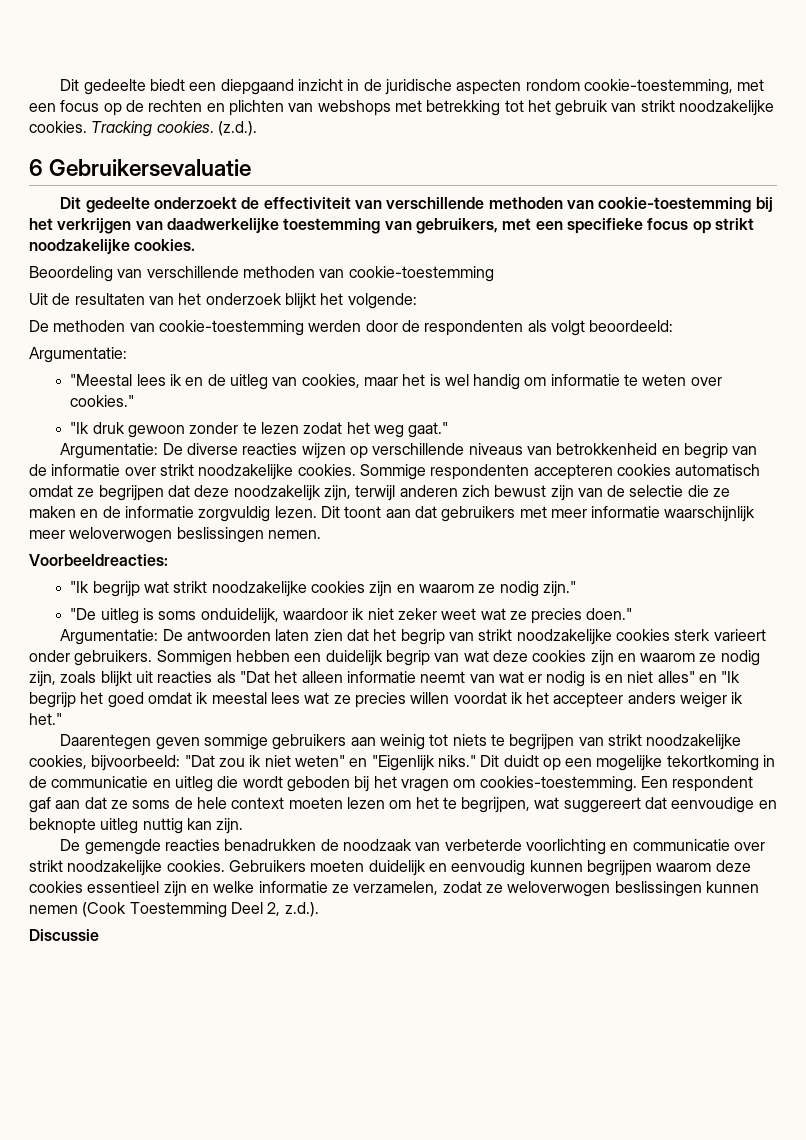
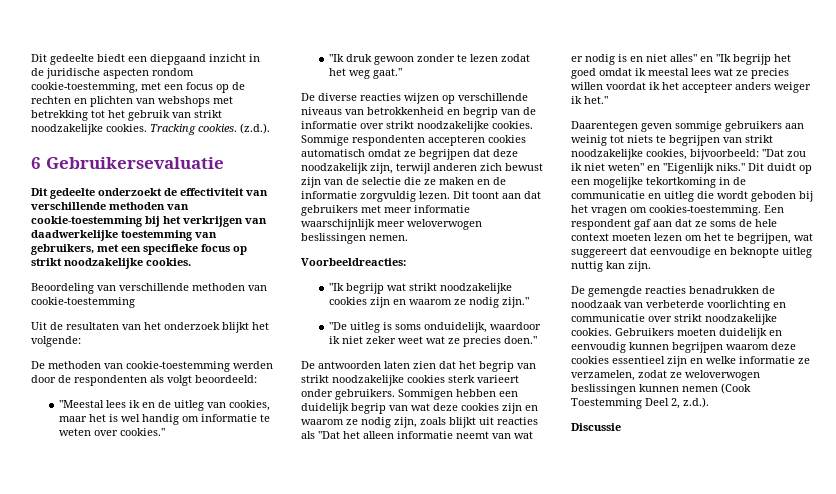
[29,347,127,363] // Argumentatie: -> (257, 379) none
[60,443,159,459] Argumentatie: -> (402, 73) none
[60,629,159,645] Argumentatie: -> (537, 340) none

